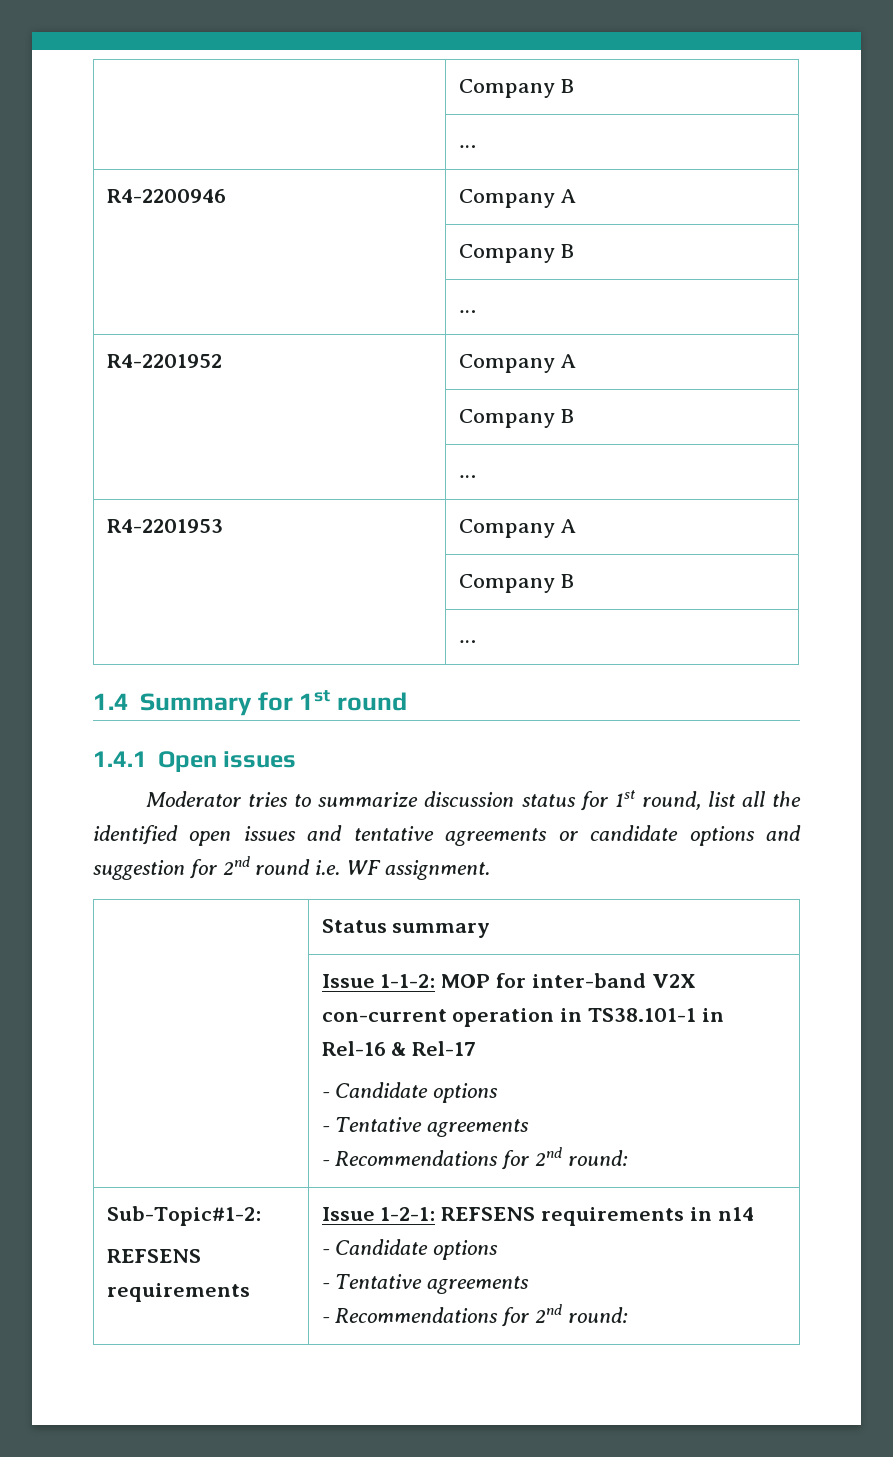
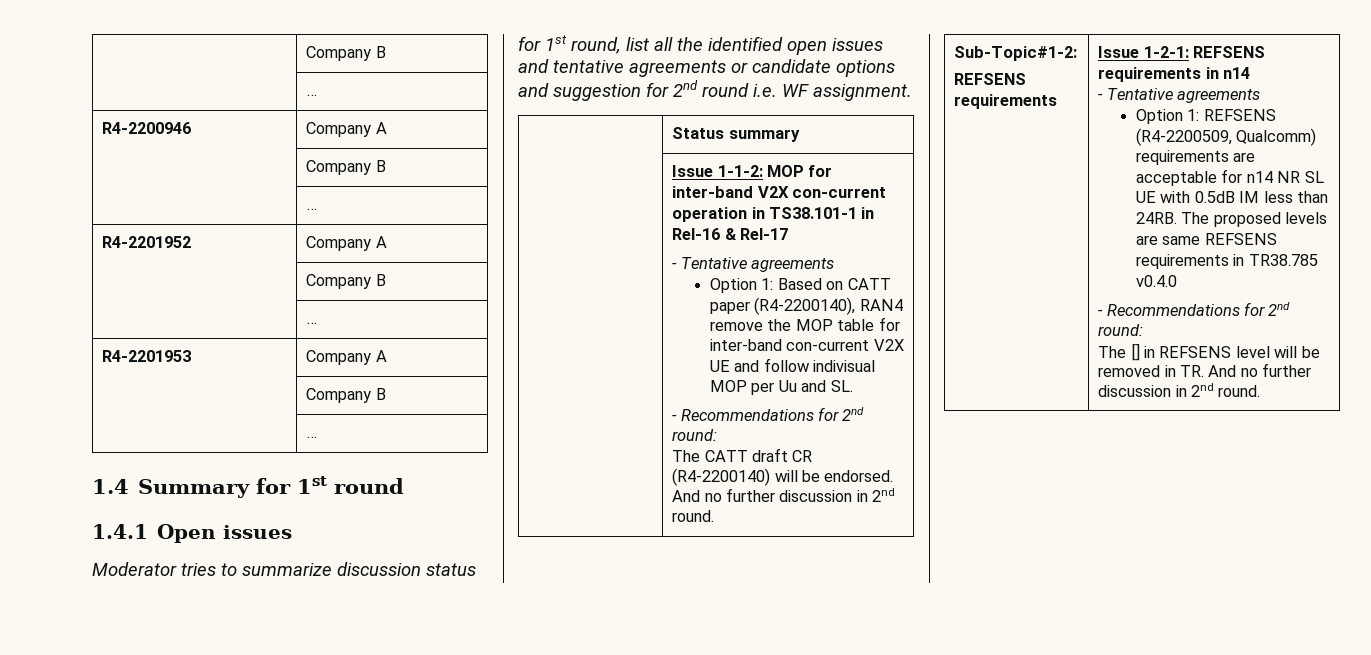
[321,1082,499,1103] [321,1117,530,1137] [321,1147,628,1170] // - Candidate options // - Tentative agreements // - Recommendations for 2nd round: -> [672,257,834,272] [709,278,891,293] [709,297,903,315] [709,317,900,331] [709,339,904,351] [709,358,876,372] [709,380,853,395] [672,407,865,421] [672,429,718,441] [672,448,813,462] [672,468,894,486] [672,488,896,502] [672,510,715,522] // - Tentative agreements // Option 1: Based on CATT paper (R4-2200140), RAN4 remove the MOP table for inter-band con-current V2X UE and follow indivisual MOP per Uu and SL. // - Recommendations for 2nd round: // The CATT draft CR (R4-2200140) will be endorsed. And no further discussion in 2nd round.
[321,1239,499,1260] [321,1274,530,1294] [321,1304,628,1327] // - Candidate options // - Tentative agreements // - Recommendations for 2nd round: -> [1098,88,1260,103] [1135,109,1276,124] [1135,128,1317,146] [1135,150,1256,165] [1135,169,1324,186] [1135,191,1329,203] [1135,212,1328,227] [1135,233,1277,245] [1135,254,1318,269] [1135,275,1177,287] [1098,302,1291,316] [1098,324,1144,336] [1098,343,1320,361] [1098,363,1312,377] [1098,383,1261,397] // - Tentative agreements // Option 1: REFSENS (R4-2200509, Qualcomm) requirements are acceptable for n14 NR SL UE with 0.5dB IM less than 24RB. The proposed levels are same REFSENS requirements in TR38.785 v0.4.0 // - Recommendations for 2nd round: // The [] in REFSENS level will be removed in TR. And no further discussion in 2nd round.

